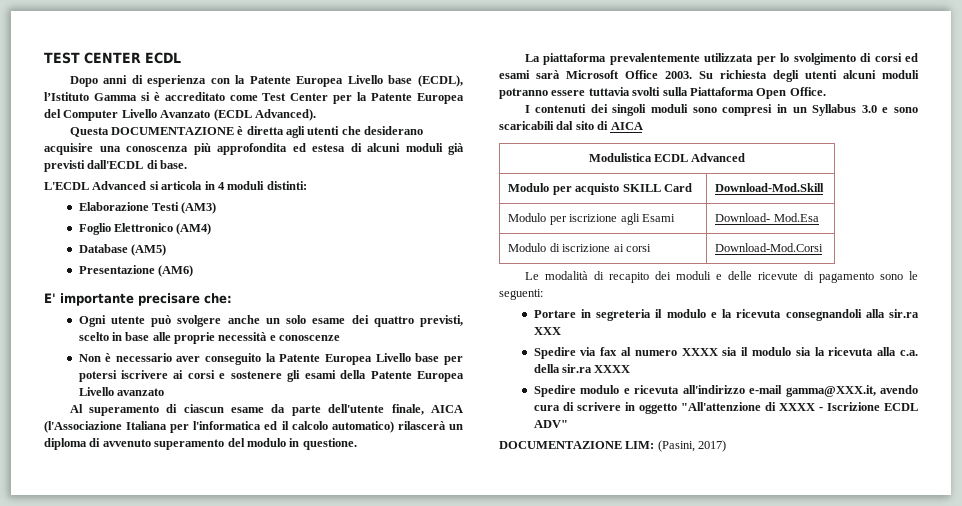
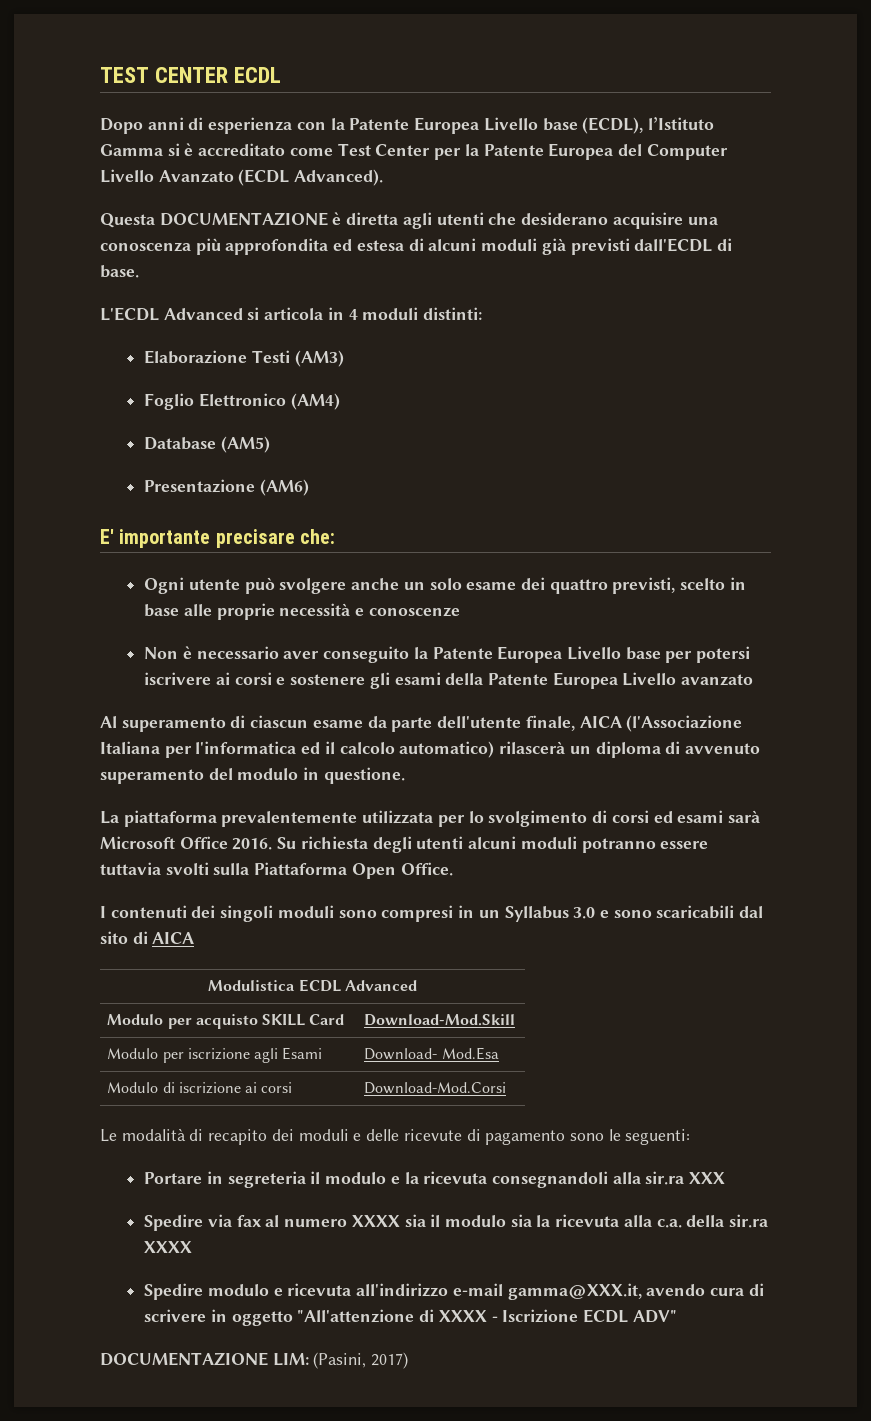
[665,71,692,79] 2003. -> [232,838,273,850] 2016.

